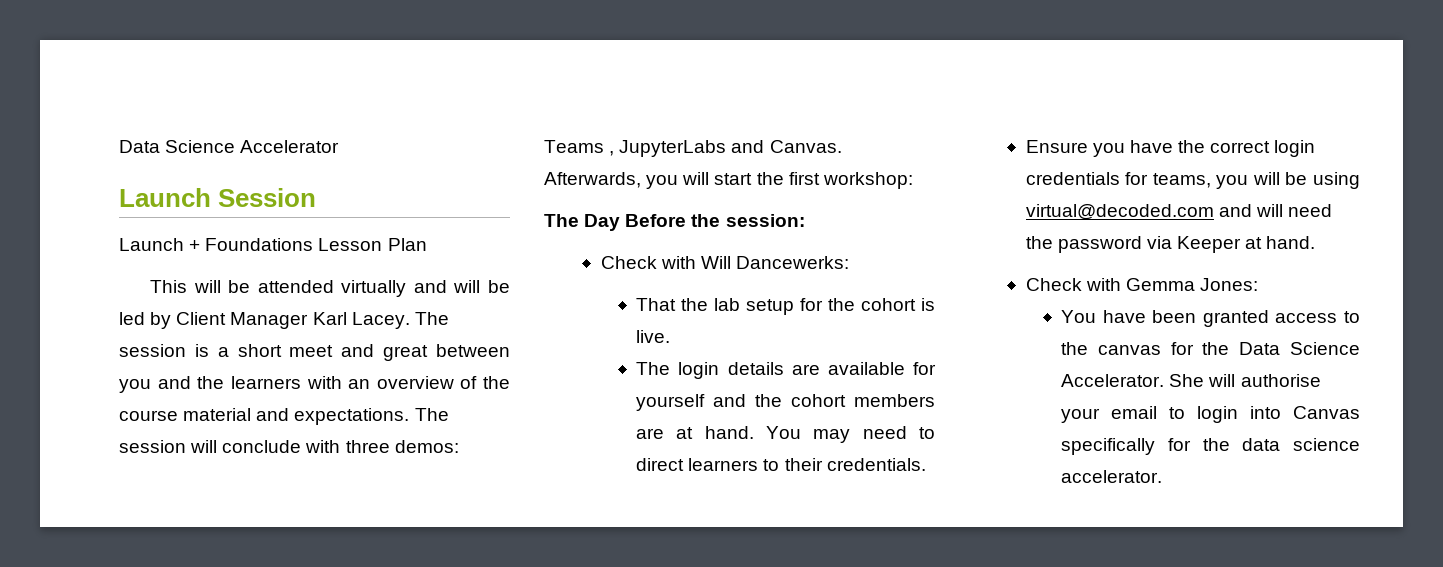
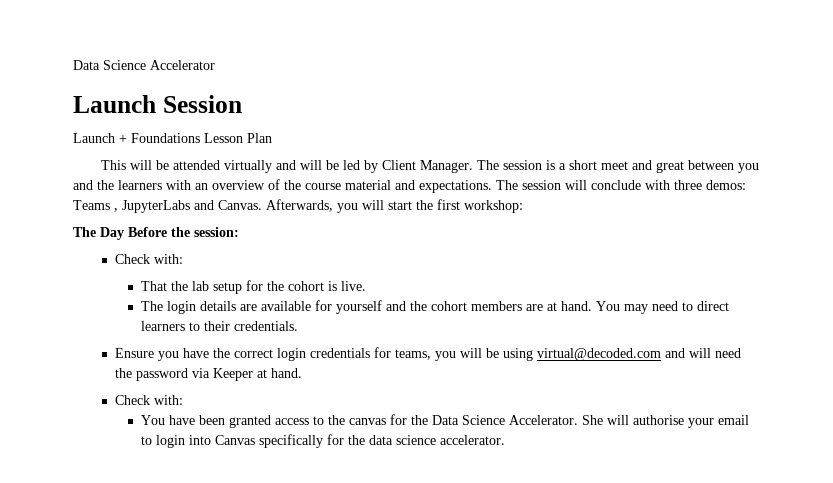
[230,312,410,329] Manager Karl Lacey. -> [419,160,473,173] Manager.
[660,256,849,269] with Will Dancewerks: -> [153,254,183,264] with:
[1085,278,1258,291] with Gemma Jones: -> [153,395,183,405] with:

